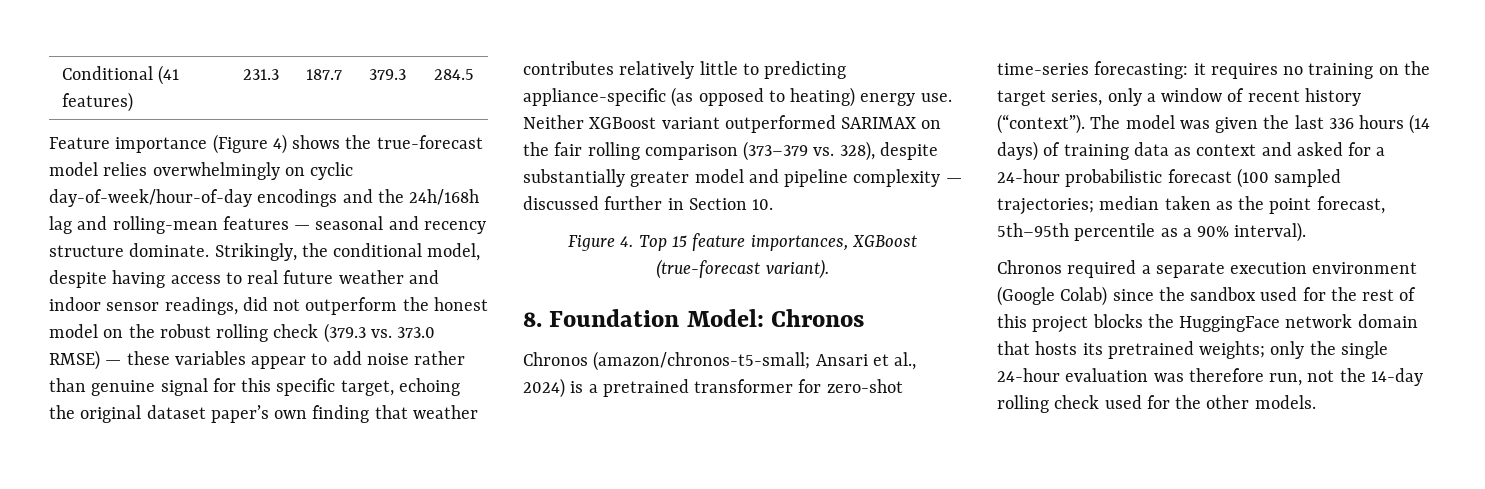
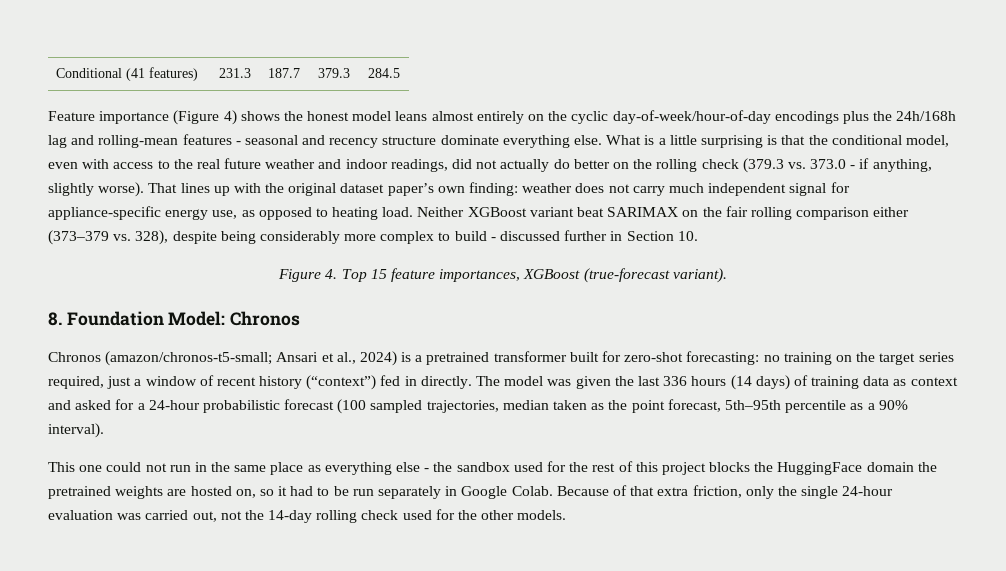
[376,135,483,149] [49,162,305,180] true-forecast model relies overwhelmingly on -> [307,111,568,124] honest model leans almost entirely on the
[342,189,373,203] and -> [842,111,869,124] plus
[294,225,311,230] — -> [235,141,241,145] -
[129,243,297,261] dominate. Strikingly, -> [440,135,806,148] dominate everything else. What is a little surprising is that
[49,270,166,288] despite having -> [48,159,110,169] even with
(242, 278) none -> [173,159,193,169] the
[106,302,160,311] sensor -> (388, 164) none
[305,297,488,315] [49,324,211,338] outperform the honest model on the robust -> [500,159,653,172] actually do better on the
[49,350,466,370] [49,378,460,396] RMSE) — these variables appear to add noise rather than genuine signal for this specific target, echoing -> [850,158,932,172] [48,182,261,197] - if anything, slightly worse). That lines up with
[312,405,478,423] [523,61,847,79] [523,87,952,107] finding that weather contributes relatively little to predicting appliance-specific (as opposed to heating) energy use. -> [469,182,850,196] [48,206,414,220] finding: weather does not carry much independent signal for appliance-specific energy use, as opposed to heating load.
[724,115,836,133] outperformed -> [577,207,605,217] beat
(738, 152) none -> [873,207,910,217] either
[523,169,962,187] substantially greater model and pipeline complexity — -> [220,231,496,244] being considerably more complex to build -
(794, 386) none -> [569,352,599,362] built
[997,61,1278,79] time-series forecasting: it requires -> [686,351,760,365] forecasting:
[1051,88,1142,106] series, only -> [918,352,954,362] [48,376,132,389] series required, just
[997,114,1085,134] (“context”). -> [306,375,472,390] (“context”) fed in directly.
[997,198,1094,215] trajectories; -> [426,400,499,413] trajectories,
[997,260,1418,278] [997,286,1154,306] Chronos required a separate execution environment (Google Colab) since -> [48,462,430,475] This one could not run in the same place as everything else -
[1285,314,1418,328] [997,341,1266,359] network domain that hosts its pretrained weights; -> [866,462,937,472] [48,485,742,499] domain the pretrained weights are hosted on, so it had to be run separately in Google Colab. Because of that extra friction,
[1188,368,1303,386] therefore run, -> [145,510,217,522] carried out,

